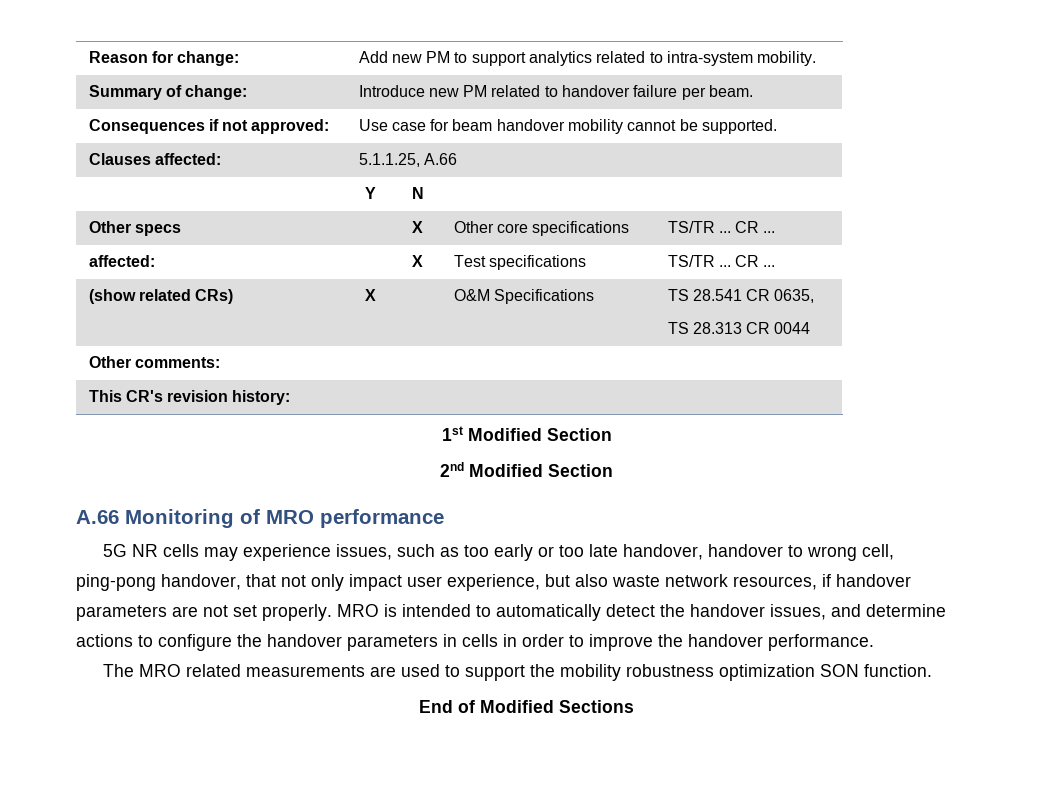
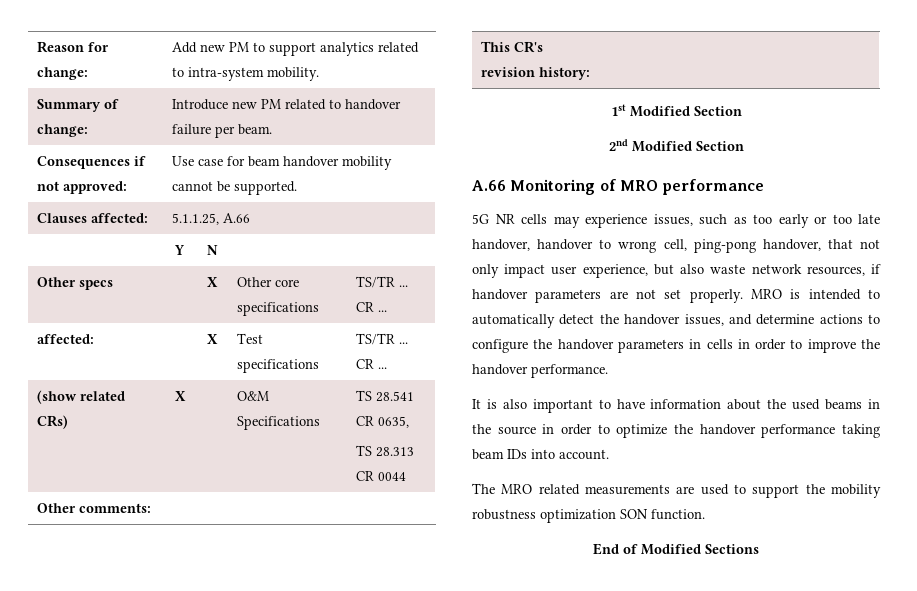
(874, 642) none -> [472,399,881,413] [472,424,880,438] [472,449,609,460] // It is also important to have information about the used beams in the source in order to optimize the handover performance taking beam IDs into account.

